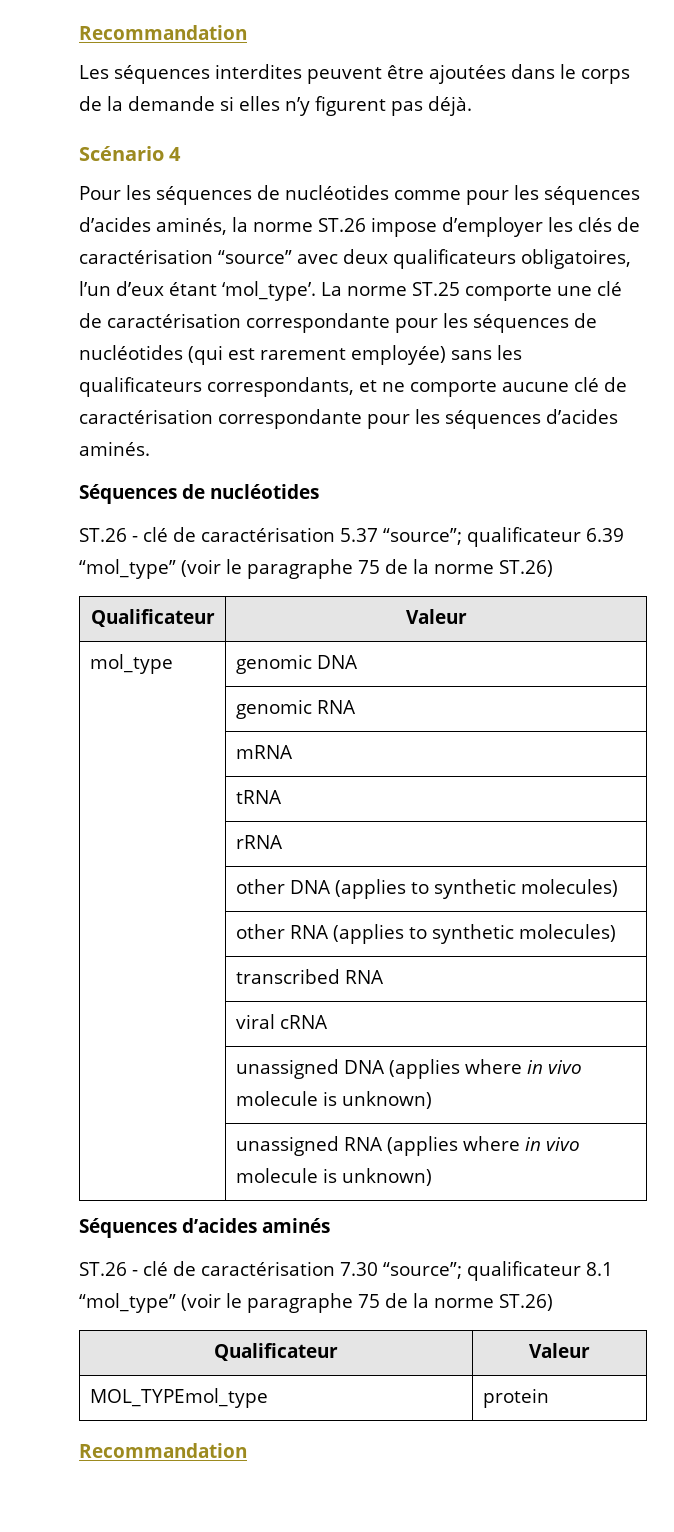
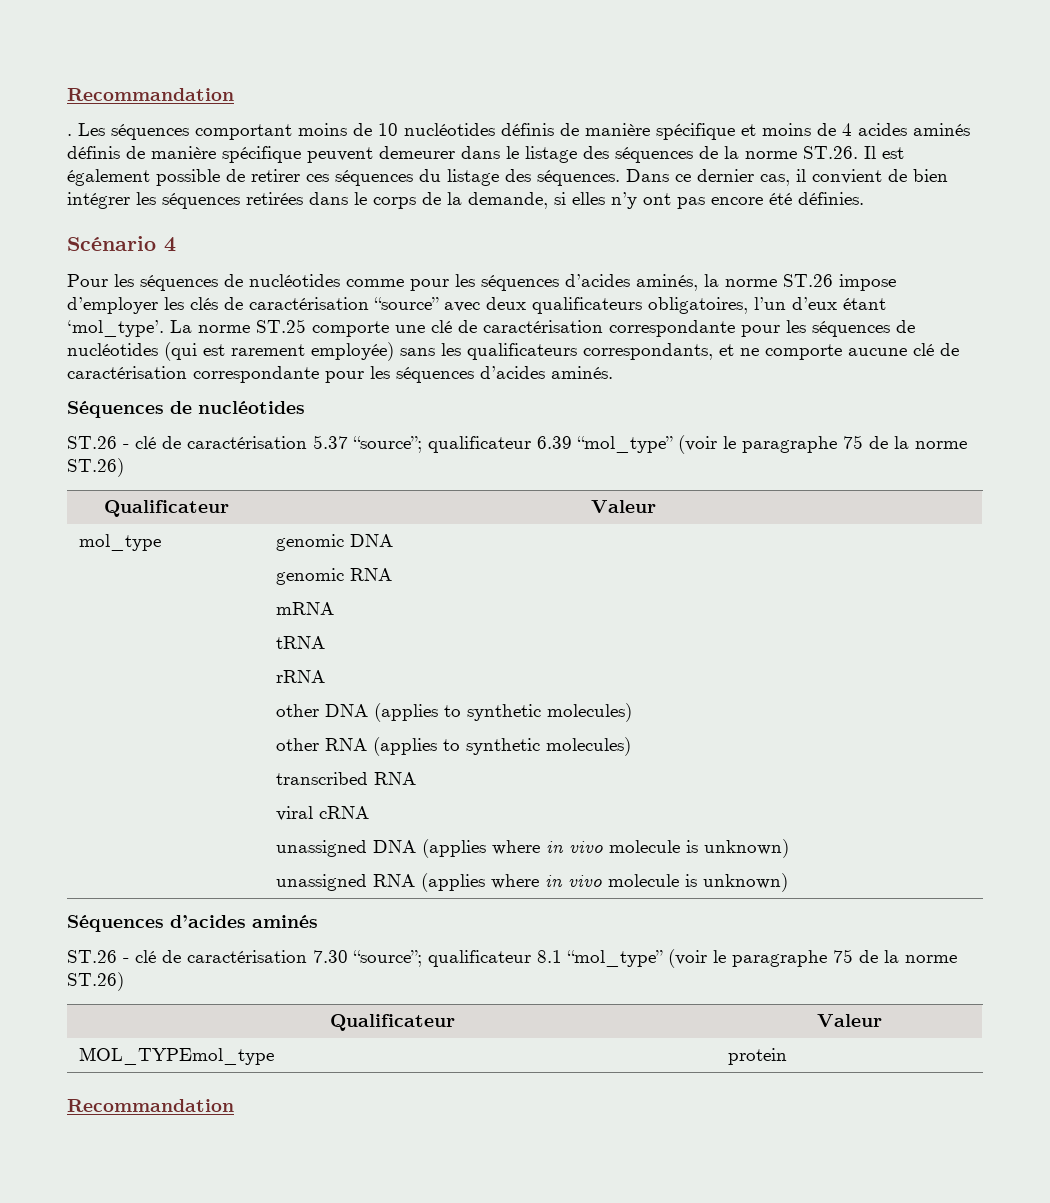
(247, 32) none -> [67,134,72,136] .
[215,64,506,84] interdites peuvent être ajoutées -> [195,123,970,140] [67,146,904,163] [67,169,948,186] [67,192,303,209] comportant moins de 10 nucléotides définis de manière spécifique et moins de 4 acides aminés définis de manière spécifique peuvent demeurer dans le listage des séquences de la norme ST.26. Il est également possible de retirer ces séquences du listage des séquences. Dans ce dernier cas, il convient de bien intégrer les séquences retirées
[128,96,215,111] demande -> [468,192,548,209] demande,
[315,96,472,116] figurent pas déjà. -> [643,192,864,209] ont pas encore été définies.

